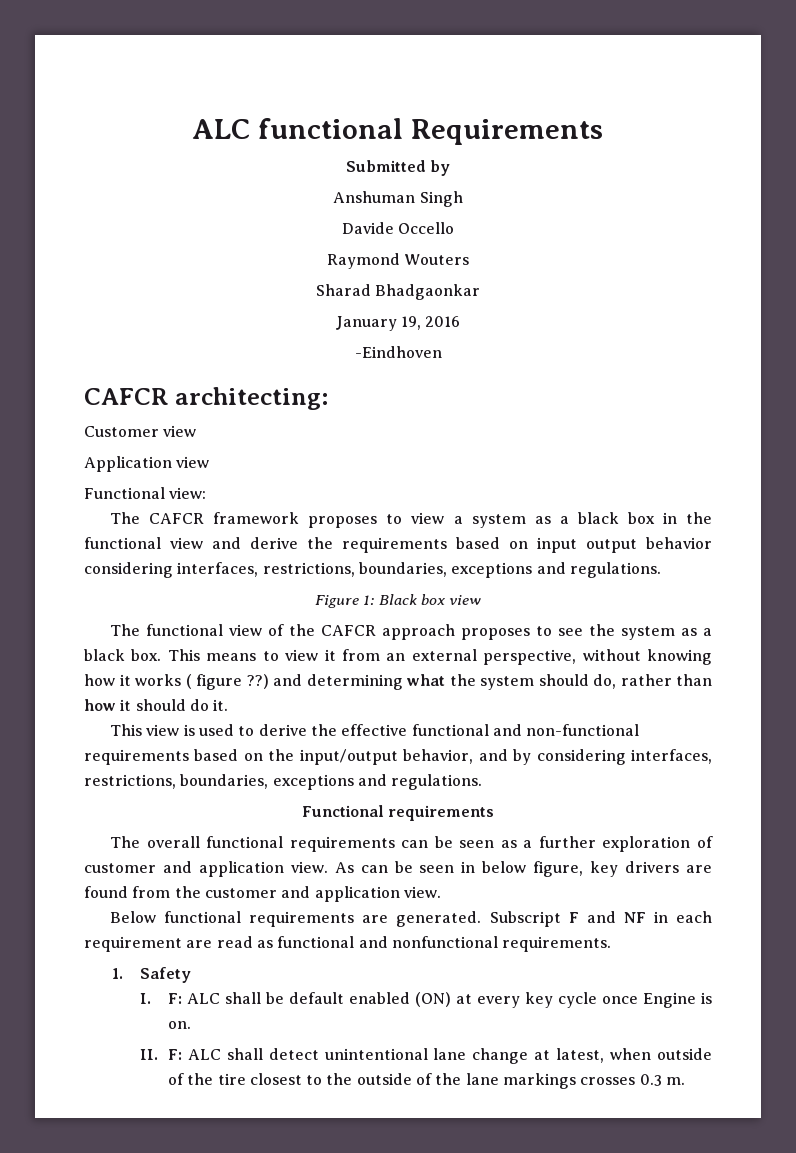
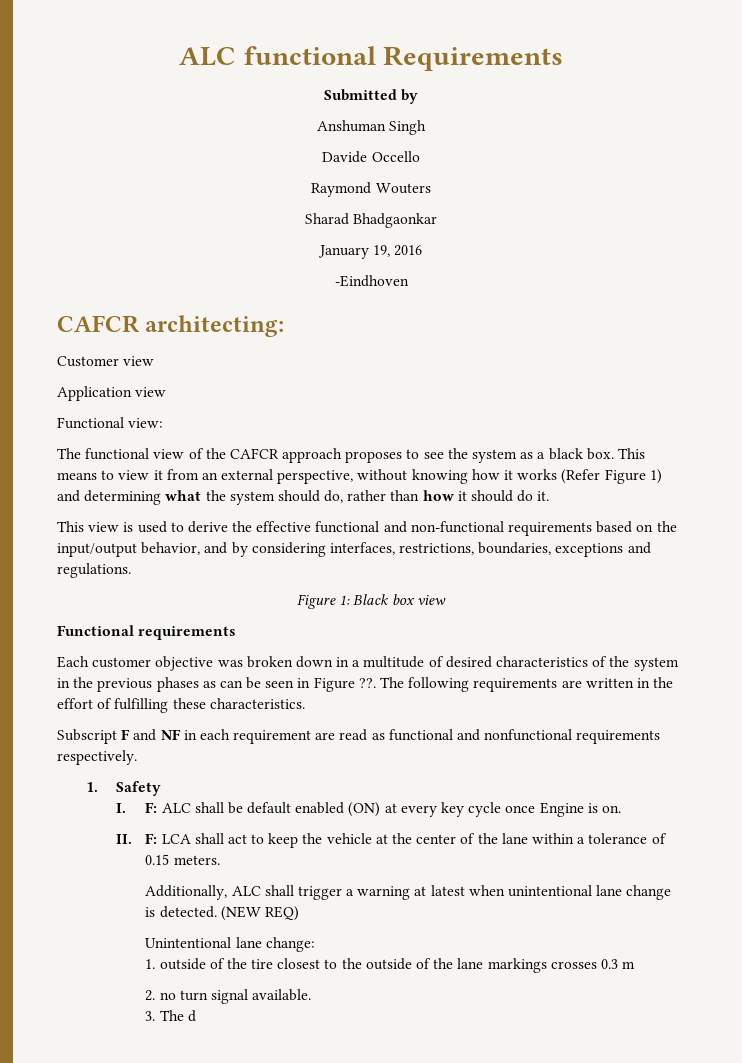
[110,512,713,528] [84,537,712,553] [84,562,661,578] [314,594,482,608] // The CAFCR framework proposes to view a system as a black box in the functional view and derive the requirements based on input output behavior considering interfaces, restrictions, boundaries, exceptions and regulations. // Figure 1: Black box view -> (164, 423) none
[185,674,269,690] ( figure ??) -> [561,469,662,484] (Refer Figure 1)
[301,805,495,821] [110,836,714,852] [84,861,712,877] [84,886,441,902] [110,911,482,927] Functional requirements // The overall functional requirements can be seen as a further exploration of customer and application view. As can be seen in below figure, key drivers are found from the customer and application view. // Below functional requirements are generated. -> [296,594,447,609] [57,625,237,640] [57,656,679,671] [57,677,674,692] [57,698,305,713] Figure 1: Black box view // Functional requirements // Each customer objective was broken down in a multitude of desired characteristics of the system in the previous phases as can be seen in Figure ??. The following requirements are written in the effort of fulfilling these characteristics. //
[502,936,612,952] requirements. -> [576,730,661,744] [57,750,137,765] requirements respectively.
[187,1048,652,1064] ALC shall detect unintentional lane change at latest, when -> [161,833,667,848] [145,854,220,865] [145,885,672,900] [145,906,299,921] [145,937,315,952] [145,959,156,969] LCA shall act to keep the vehicle at the center of the lane within a tolerance of 0.15 meters. // Additionally, ALC shall trigger a warning at latest when unintentional lane change is detected. (NEW REQ) // Unintentional lane change: // 1.
[666,1077,686,1085] m. -> [622,961,636,969] [145,989,312,1004] [145,1010,196,1022] m // 2. no turn signal available. // 3. The d

